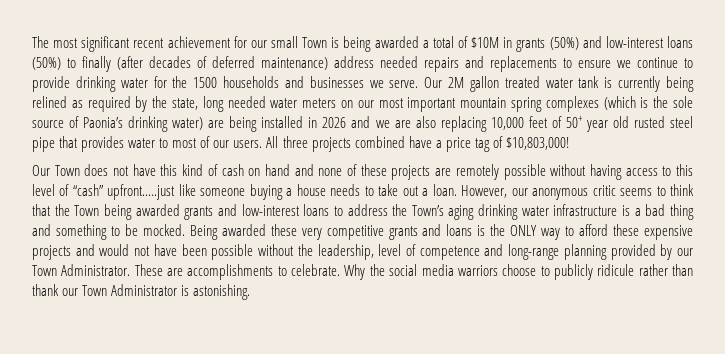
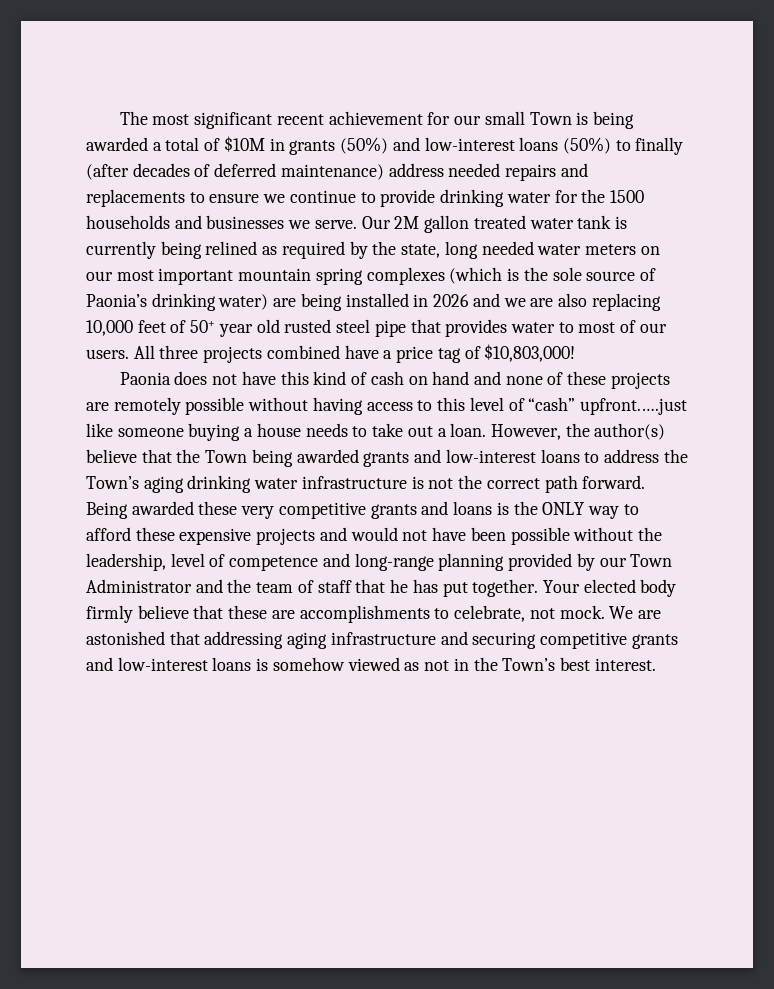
[32,165,80,176] Our Town -> [119,372,171,385] Paonia
[511,184,695,200] our anonymous critic seems to think -> [565,423,666,440] [86,449,137,463] the author(s) believe
[634,204,694,220] [32,224,185,240] a bad thing and something to be mocked. -> [428,475,646,493] not the correct path forward.
[61,264,693,280] [32,284,251,300] Administrator. These are accomplishments to celebrate. Why the social media warriors choose to publicly ridicule rather than thank our Town Administrator is astonishing. -> [86,579,677,597] [86,605,661,623] [86,631,678,649] [86,657,656,671] Administrator and the team of staff that he has put together. Your elected body firmly believe that these are accomplishments to celebrate, not mock. We are astonished that addressing aging infrastructure and securing competitive grants and low-interest loans is somehow viewed as not in the Town’s best interest.

